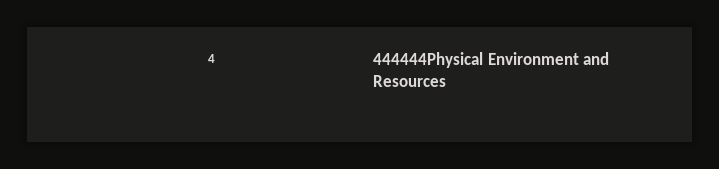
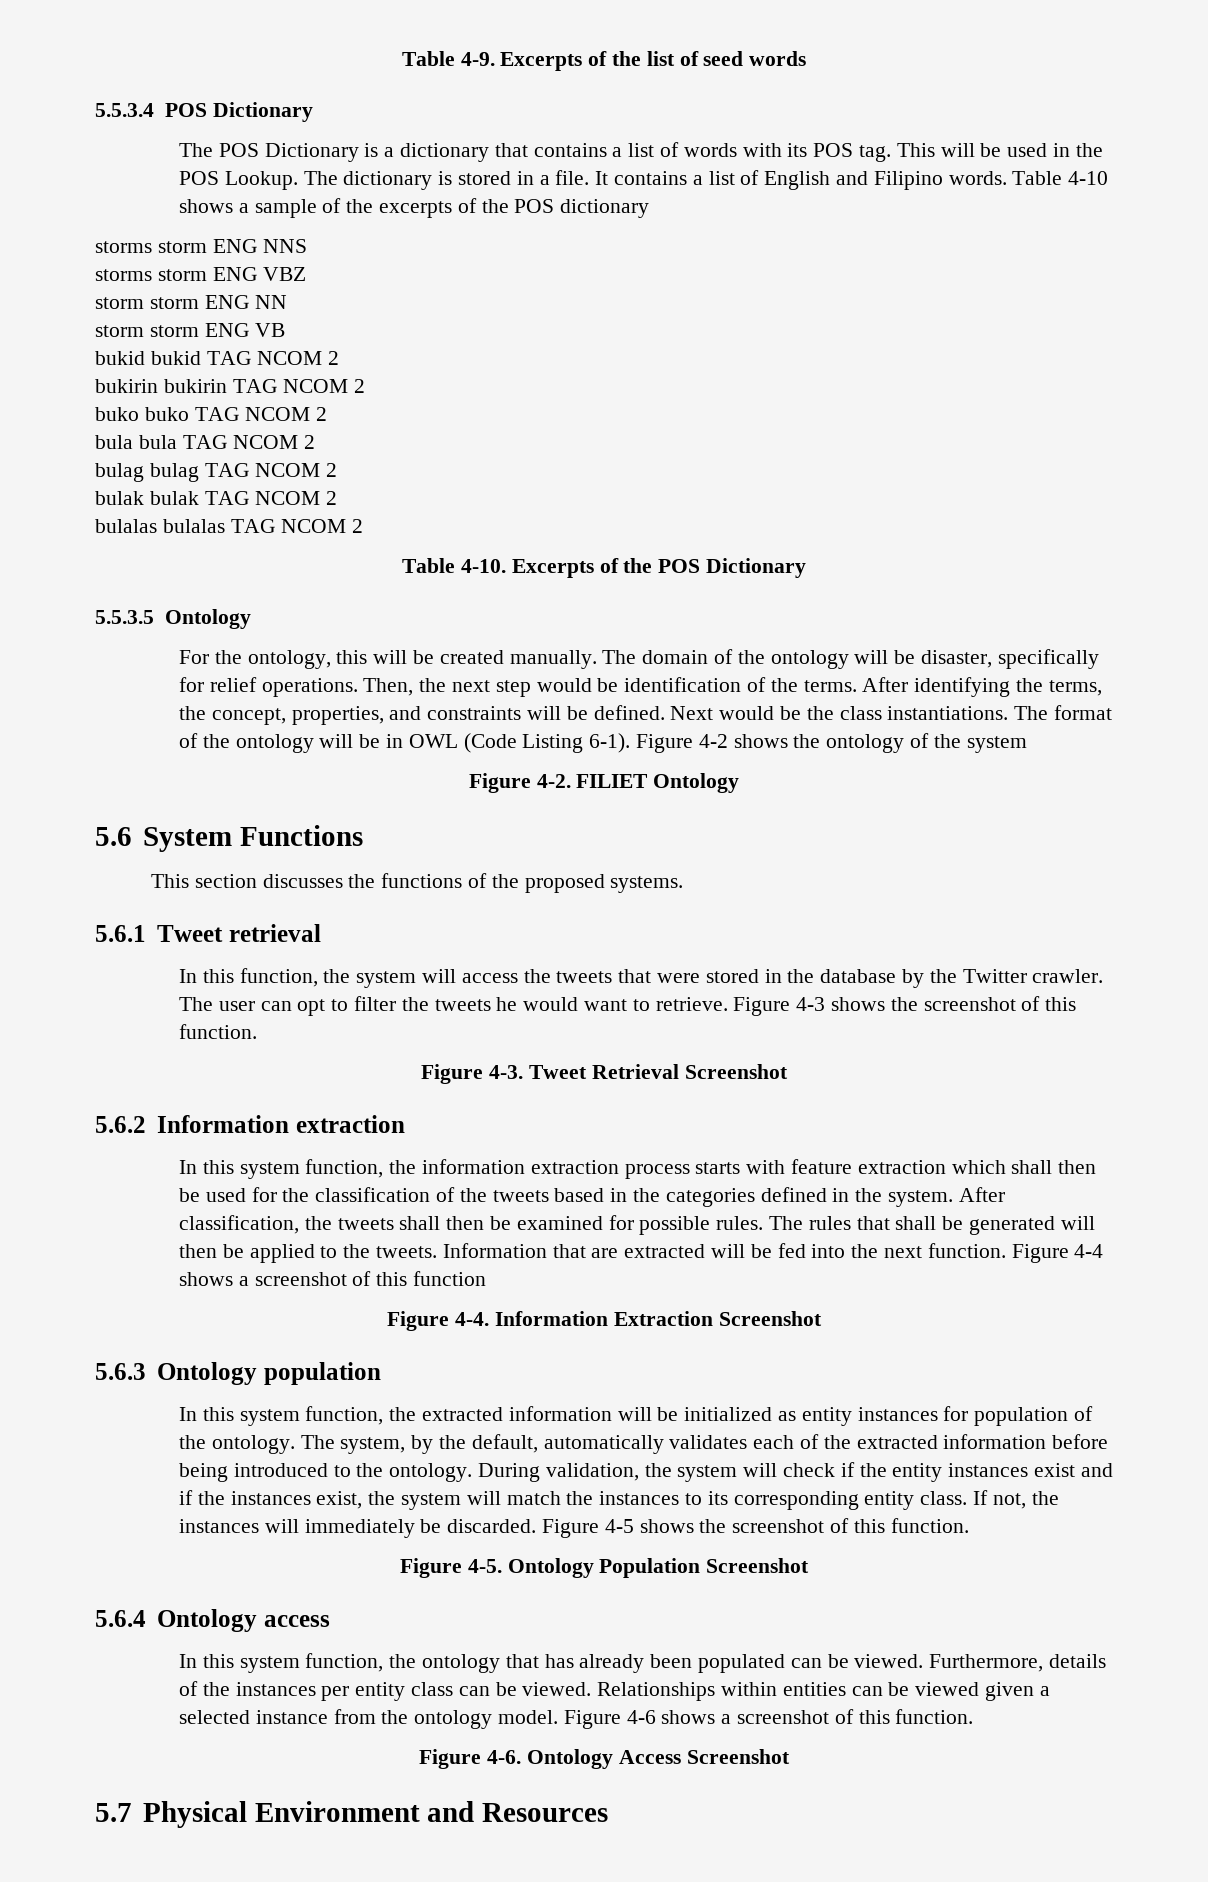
[208,54,215,63] [373,52,483,68] 4 // 444444Physical -> [401,51,807,71] [95,102,313,122] [178,142,1103,162] [178,170,1109,190] [178,198,650,218] [95,239,308,253] [95,267,307,281] [95,295,288,309] [95,323,286,337] [95,351,340,365] [95,379,366,393] [95,407,328,421] [95,435,316,449] [95,463,338,482] [95,491,338,505] [95,519,364,533] [402,558,806,578] [95,609,251,629] [178,649,1099,669] [178,677,1102,697] [178,705,1113,725] [178,733,1027,753] [468,773,740,793] [95,825,363,852] [150,873,684,893] [95,924,321,942] [178,968,1104,988] [178,996,1077,1016] [178,1024,257,1039] [421,1064,788,1084] [95,1115,405,1133] [178,1159,1097,1179] [178,1187,1005,1207] [178,1215,1095,1235] [178,1243,1104,1263] [178,1271,486,1286] [387,1311,822,1331] [95,1362,381,1385] [178,1406,1094,1426] [178,1434,1109,1454] [178,1462,1113,1482] [178,1490,1059,1510] [178,1518,969,1538] [399,1558,810,1578] [95,1609,330,1632] [178,1653,1107,1673] [178,1681,1050,1701] [178,1709,974,1729] [419,1749,790,1769] [95,1801,247,1828] Table 4-9. Excerpts of the list of seed words // 5.5.3.4 POS Dictionary // The POS Dictionary is a dictionary that contains a list of words with its POS tag. This will be used in the POS Lookup. The dictionary is stored in a file. It contains a list of English and Filipino words. Table 4-10 shows a sample of the excerpts of the POS dictionary // storms storm ENG NNS // storms storm ENG VBZ // storm storm ENG NN // storm storm ENG VB // bukid bukid TAG NCOM 2 // bukirin bukirin TAG NCOM 2 // buko buko TAG NCOM 2 // bula bula TAG NCOM 2 // bulag bulag TAG NCOM 2 // bulak bulak TAG NCOM 2 // bulalas bulalas TAG NCOM 2 // Table 4-10. Excerpts of the POS Dictionary // 5.5.3.5 Ontology // For the ontology, this will be created manually. The domain of the ontology will be disaster, specifically for relief operations. Then, the next step would be identification of the terms. After identifying the terms, the concept, properties, and constraints will be defined. Next would be the class instantiations. The format of the ontology will be in OWL (Code Listing 6-1). Figure 4-2 shows the ontology of the system // Figure 4-2. FILIET Ontology // 5.6 System Functions // This section discusses the functions of the proposed systems. // 5.6.1 Tweet retrieval // In this function, the system will access the tweets that were stored in the database by the Twitter crawler. The user can opt to filter the tweets he would want to retrieve. Figure 4-3 shows the screenshot of this function. // Figure 4-3. Tweet Retrieval Screenshot // 5.6.2 Information extraction // In this system function, the information extraction process starts with feature extraction which shall then be used for the classification of the tweets based in the categories defined in the system. After classification, the tweets shall then be examined for possible rules. The rules that shall be generated will then be applied to the tweets. Information that are extracted will be fed into the next function. Figure 4-4 shows a screenshot of this function // Figure 4-4. Information Extraction Screenshot // 5.6.3 Ontology population // In this system function, the extracted information will be initialized as entity instances for population of the ontology. The system, by the default, automatically validates each of the extracted information before being introduced to the ontology. During validation, the system will check if the entity instances exist and if the instances exist, the system will match the instances to its corresponding entity class. If not, the instances will immediately be discarded. Figure 4-5 shows the screenshot of this function. // Figure 4-5. Ontology Population Screenshot // 5.6.4 Ontology access // In this system function, the ontology that has already been populated can be viewed. Furthermore, details of the instances per entity class can be viewed. Relationships within entities can be viewed given a selected instance from the ontology model. Figure 4-6 shows a screenshot of this function. // Figure 4-6. Ontology Access Screenshot // 5.7 Physical

